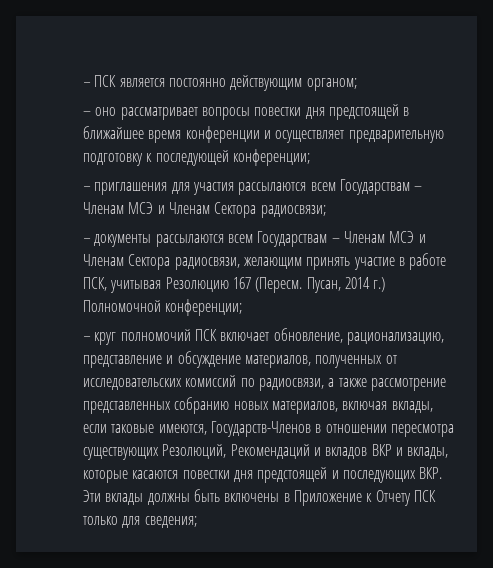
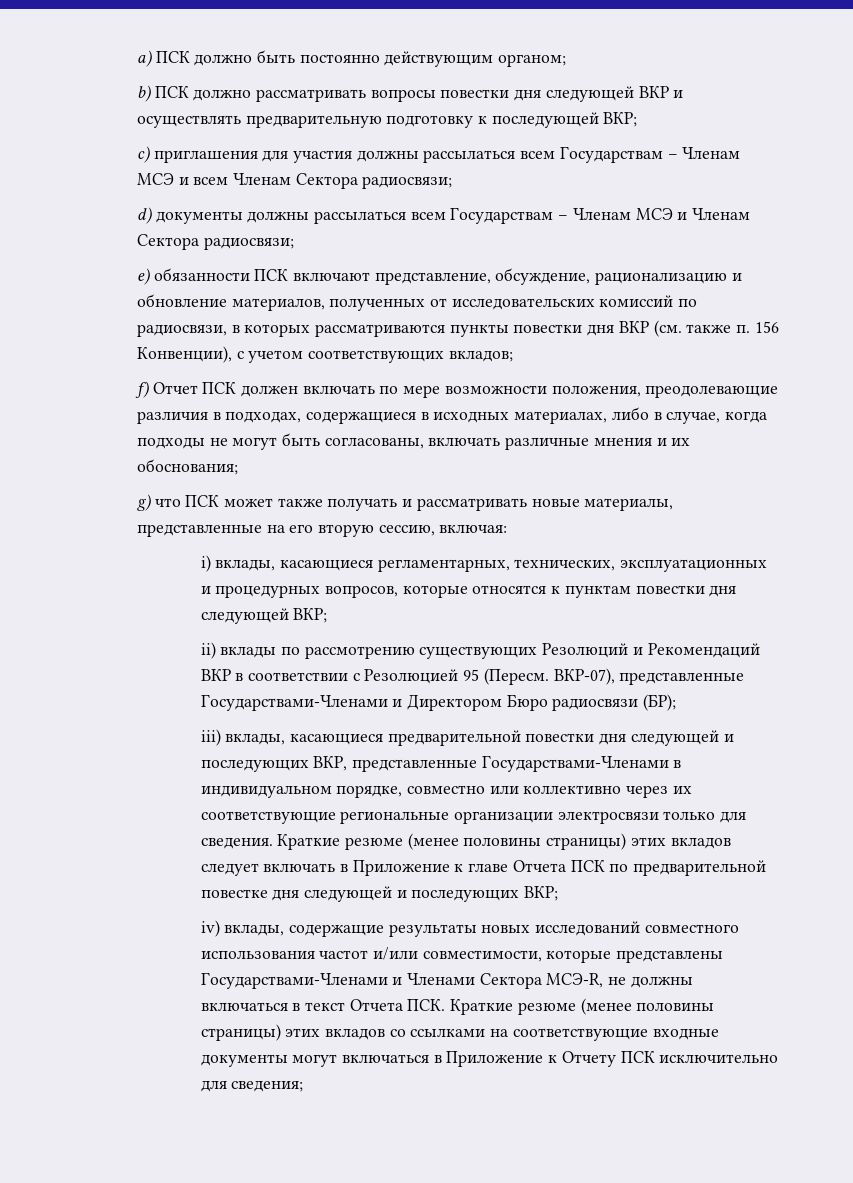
[83,75,165,87] – ПСК является -> [136,50,295,67] a) ПСК должно быть
[83,104,410,120] [83,126,345,143] – оно рассматривает вопросы повестки дня предстоящей в ближайшее время конференции и осуществляет -> [136,85,684,102] [136,115,241,128] b) ПСК должно рассматривать вопросы повестки дня следующей ВКР и осуществлять
[233,149,311,166] [83,186,92,191] конференции; // – -> [603,112,638,127] [136,146,150,163] ВКР; // c)
[238,182,307,195] рассылаются -> [356,146,741,163] [136,173,453,189] [136,207,406,224] должны рассылаться всем Государствам – Членам МСЭ и всем Членам Сектора радиосвязи; // d) документы должны рассылаться
[83,231,426,247] [83,253,447,270] [83,277,386,293] [83,299,243,316] [83,328,445,345] [83,351,241,368] – документы рассылаются всем Государствам – Членам МСЭ и Членам Сектора радиосвязи, желающим принять участие в работе ПСК, учитывая Резолюцию 167 (Пересм. Пусан, 2014 г.) Полномочной конференции; // – круг полномочий ПСК включает обновление, рационализацию, представление и обсуждение -> [136,268,742,285] [136,294,227,307] e) обязанности ПСК включают представление, обсуждение, рационализацию и обновление
[328,378,447,391] [83,397,433,414] [83,421,455,437] [83,444,449,460] [83,467,443,483] [83,489,280,505] а также рассмотрение представленных собранию новых материалов, включая вклады, если таковые имеются, Государств-Членов в отношении пересмотра существующих Резолюций, Рекомендаций и вкладов ВКР и вклады, которые касаются повестки дня предстоящей и последующих ВКР. Эти вклады должны быть включены -> [231,320,779,337] [136,346,513,363] [134,381,779,398] [136,407,768,424] [136,433,691,450] [136,459,238,475] [136,494,674,511] [136,524,508,537] [200,555,768,572] [200,585,737,598] [200,608,328,624] [200,642,760,659] [200,668,745,685] [200,694,677,711] [200,729,734,746] [200,755,682,772] [200,785,692,798] [200,811,747,824] [200,833,731,850] [200,860,767,876] [200,886,559,902] [200,920,739,937] [200,947,724,963] [200,972,693,989] [200,998,715,1015] [200,1024,719,1041] [200,1054,430,1067] в которых рассматриваются пункты повестки дня ВКР (см. также п. 156 Конвенции), с учетом соответствующих вкладов; // f) Отчет ПСК должен включать по мере возможности положения, преодолевающие различия в подходах, содержащиеся в исходных материалах, либо в случае, когда подходы не могут быть согласованы, включать различные мнения и их обоснования; // g) что ПСК может также получать и рассматривать новые материалы, представленные на его вторую сессию, включая: // i) вклады, касающиеся регламентарных, технических, эксплуатационных и процедурных вопросов, которые относятся к пунктам повестки дня следующей ВКР; // ii) вклады по рассмотрению существующих Резолюций и Рекомендаций ВКР в соответствии с Резолюцией 95 (Пересм. ВКР-07), представленные Государствами-Членами и Директором Бюро радиосвязи (БР); // iii) вклады, касающиеся предварительной повестки дня следующей и последующих ВКР, представленные Государствами-Членами в индивидуальном порядке, совместно или коллективно через их соответствующие региональные организации электросвязи только для сведения. Краткие резюме (менее половины страницы) этих вкладов следует включать в Приложение к главе Отчета ПСК по предварительной повестке дня следующей и последующих ВКР; // iv) вклады, содержащие результаты новых исследований совместного использования частот и/или совместимости, которые представлены Государствами-Членами и Членами Сектора МСЭ-R, не должны включаться в текст Отчета ПСК. Краткие резюме (менее половины страницы) этих вкладов со ссылками на соответствующие входные документы могут включаться
[83,516,119,525] только -> [659,1054,779,1063] исключительно

